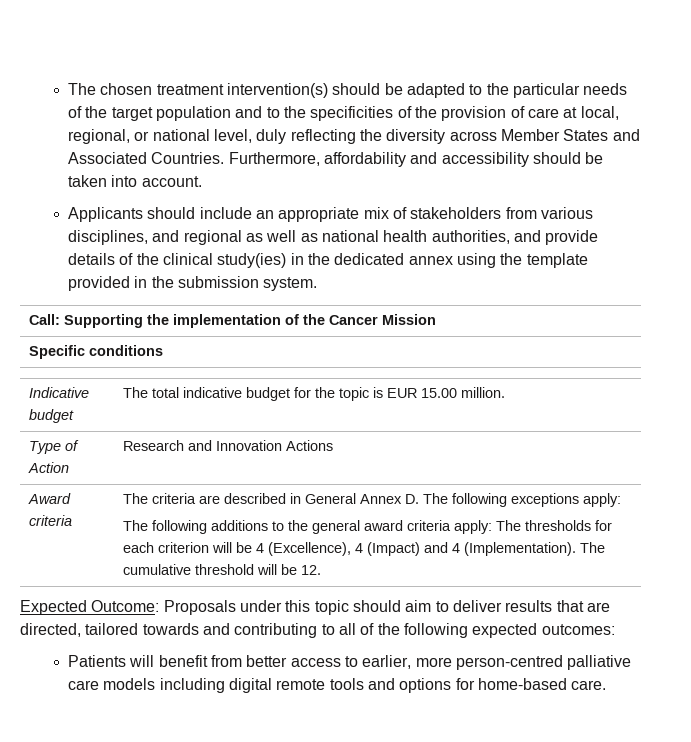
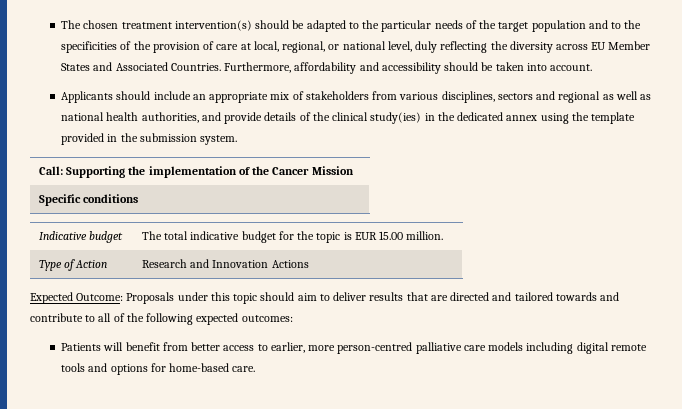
(497, 136) none -> [591,42,607,50] EU
(149, 237) none -> [497,93,533,100] sectors
[27,493,71,504] [28,515,72,526] [122,493,621,507] [122,520,612,534] [122,542,605,556] [122,564,321,575] // Award criteria | The criteria are described in General Annex D. The following exceptions apply: // The following additions to the general award criteria apply: The thresholds for each criterion will be 4 (Excellence), 4 (Impact) and 4 (Implementation). The cumulative threshold will be 12. -> (309, 264) none
[20,623,81,637] directed, -> [450,292,512,301] directed and
[234,623,318,638] contributing -> [30,313,83,322] contribute

